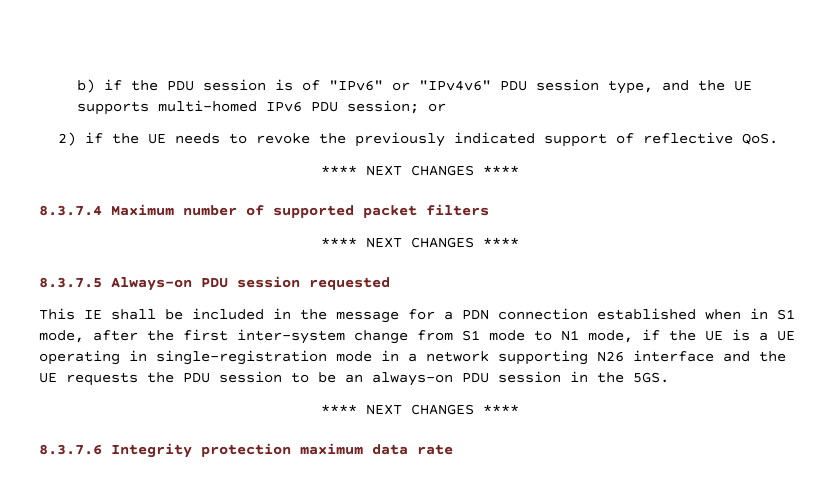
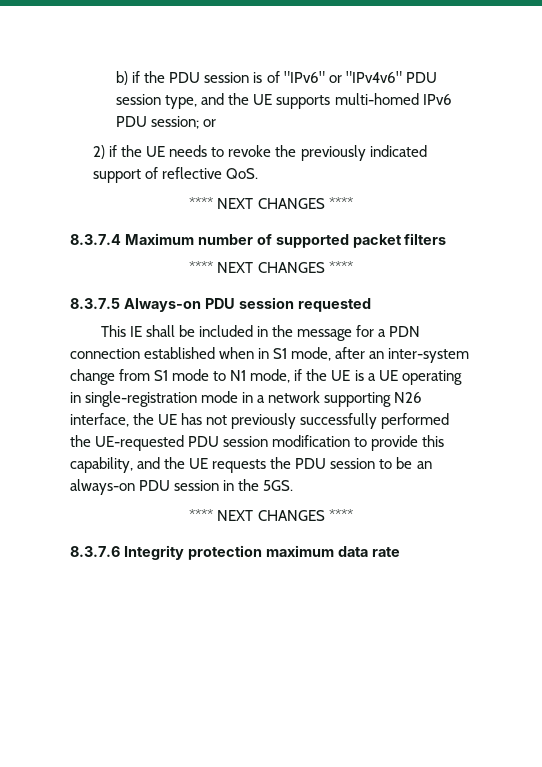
[147,329,228,341] the first -> [369,351,385,359] an
[633,350,714,362] interface -> [70,413,450,429] [70,435,445,451] [70,457,133,473] interface, the UE has not previously successfully performed the UE-requested PDU session modification to provide this capability,

